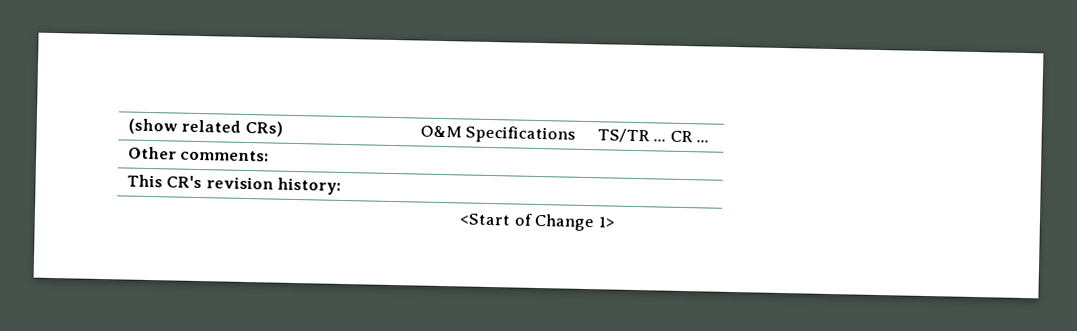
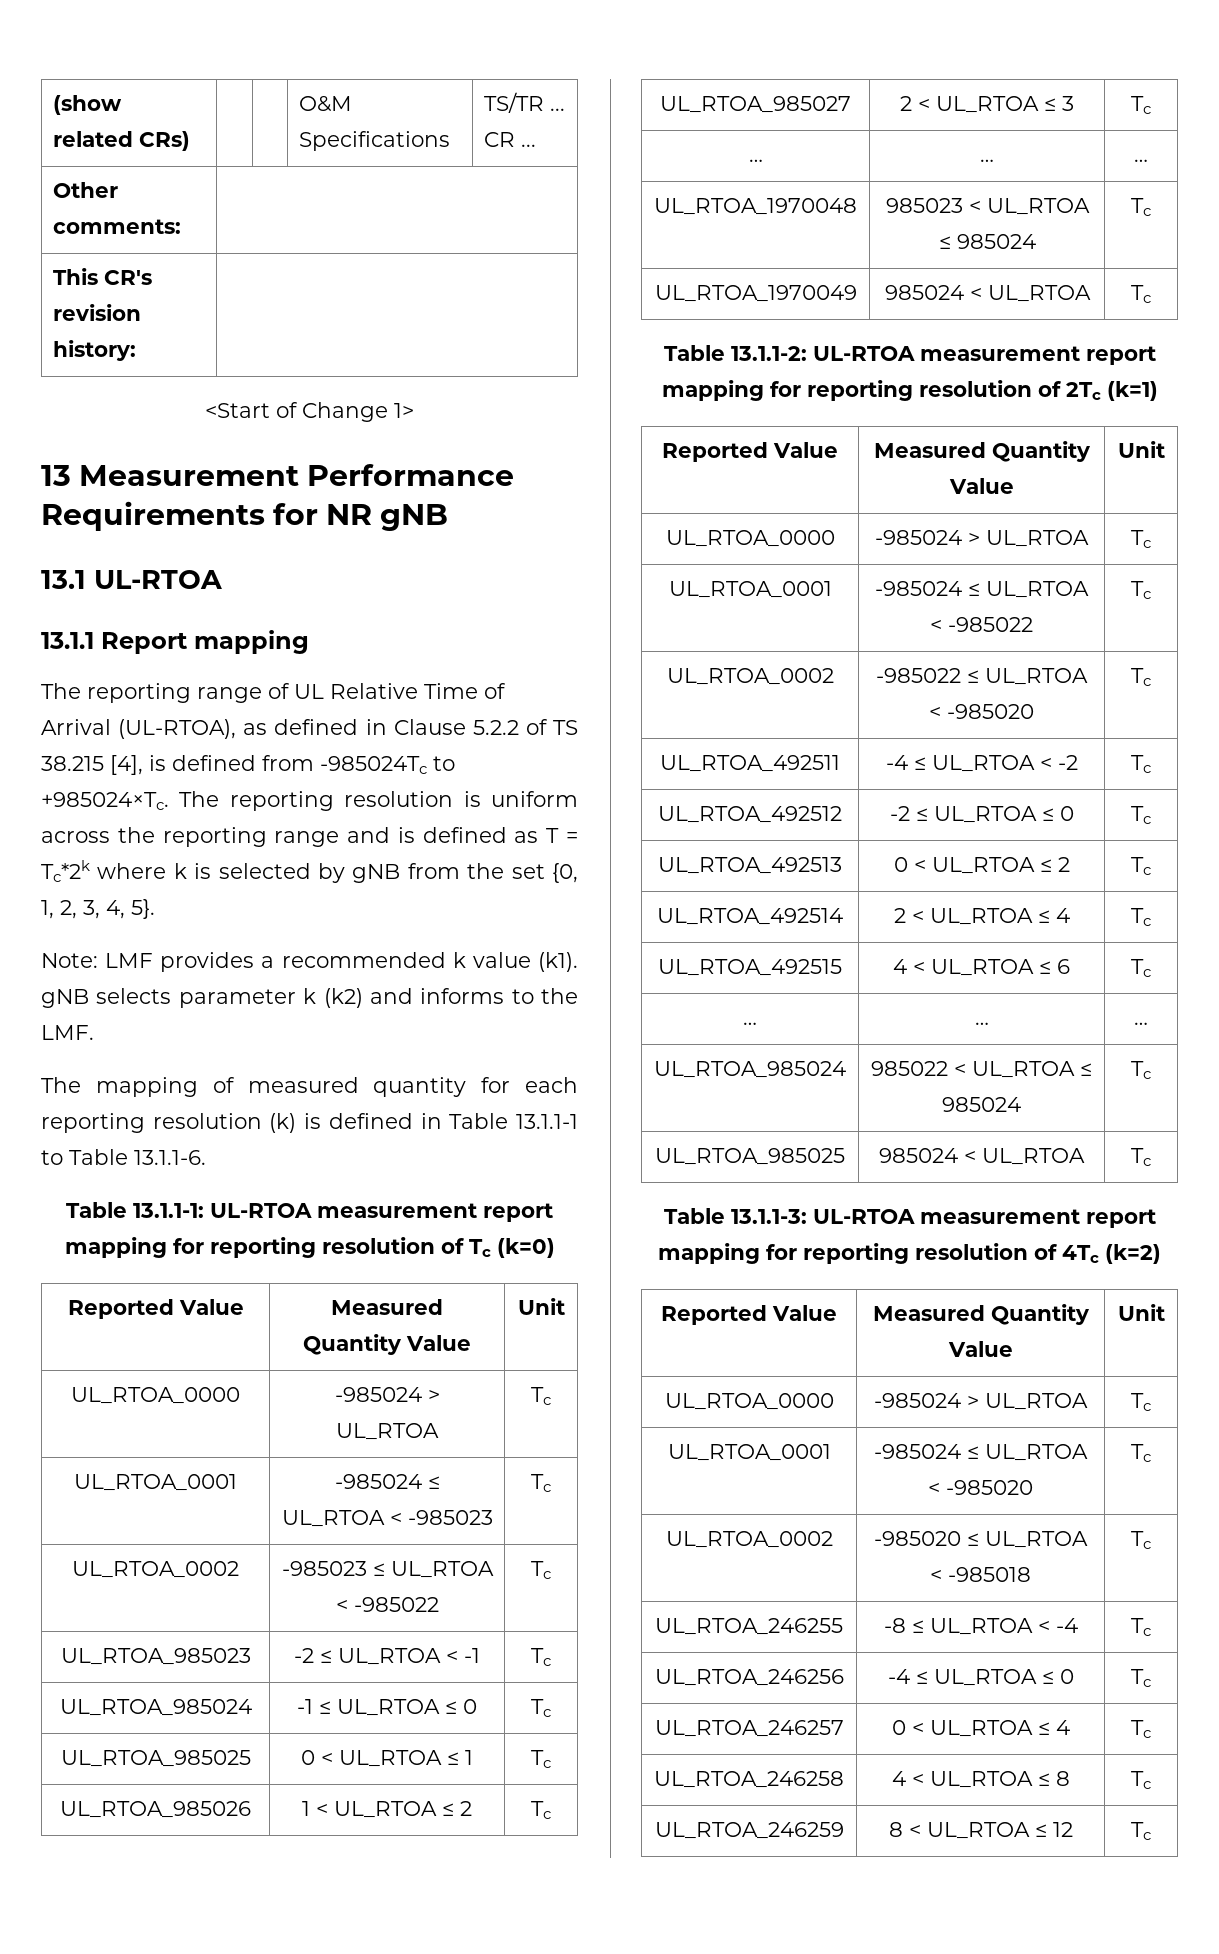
(615, 222) none -> [41,464,515,486] [41,501,449,531] [41,570,222,589] [41,630,309,654] [41,683,506,703] [41,719,578,739] [41,755,455,775] [41,791,578,811] [41,827,578,847] [41,860,578,883] [41,899,155,919] [41,952,578,972] [41,988,578,1008] [41,1025,94,1040] [41,1077,578,1097] [41,1113,578,1133] [41,1149,206,1165] [66,1202,553,1222] [64,1237,555,1258] [67,1299,244,1319] [331,1299,443,1315] [303,1334,471,1355] [517,1298,565,1315] [71,1387,240,1404] [334,1387,440,1402] [336,1423,439,1440] [531,1387,551,1405] [74,1474,237,1491] [334,1474,440,1489] [281,1510,493,1527] [531,1474,551,1492] [72,1561,239,1578] [281,1561,494,1578] [335,1597,439,1612] [531,1561,551,1579] [60,1648,251,1665] [294,1648,480,1665] [531,1648,551,1666] [59,1699,252,1716] [297,1699,477,1716] [531,1699,551,1717] [60,1750,251,1767] [301,1750,473,1767] [531,1750,551,1768] [60,1801,251,1818] [302,1801,472,1818] [531,1801,551,1819] [660,96,851,113] [900,96,1074,113] [1131,96,1151,114] [748,159,763,162] [980,159,994,162] [1134,159,1148,162] [654,198,857,215] [885,198,1090,215] [938,234,1036,249] [1131,198,1151,216] [654,285,857,302] [884,285,1091,302] [1131,285,1151,303] [663,345,1156,365] [661,380,1158,401] [662,442,838,462] [873,441,1091,462] [948,478,1014,494] [1117,441,1165,458] [665,530,835,547] [875,530,1089,547] [1131,530,1151,548] [668,581,832,598] [875,581,1089,598] [930,617,1033,632] [1131,581,1151,599] [666,668,834,685] [876,668,1088,685] [929,704,1034,719] [1131,668,1151,686] [660,755,840,772] [885,755,1078,772] [1131,755,1151,773] [658,806,842,823] [889,806,1074,823] [1131,806,1151,824] [658,857,842,874] [893,857,1070,874] [1131,857,1151,875] [657,908,843,925] [893,908,1070,925] [1131,908,1151,926] [658,959,842,976] [893,959,1070,976] [1131,959,1151,977] [743,1022,757,1025] [974,1022,989,1025] [1134,1022,1148,1025] [654,1061,846,1078] [871,1061,1092,1078] [942,1097,1021,1112] [1131,1061,1151,1079] [655,1148,845,1165] [879,1148,1085,1165] [1131,1148,1151,1166] [663,1208,1156,1228] [658,1243,1161,1264] [661,1305,837,1325] [872,1304,1090,1325] [947,1341,1013,1357] [1117,1304,1165,1321] [664,1393,834,1410] [874,1393,1088,1410] [1131,1393,1151,1411] [667,1444,831,1461] [874,1444,1088,1461] [928,1480,1033,1495] [1131,1444,1151,1462] [665,1531,833,1548] [874,1531,1088,1548] [930,1567,1031,1582] [1131,1531,1151,1549] [655,1618,843,1635] [883,1618,1078,1635] [1131,1618,1151,1636] [654,1669,844,1686] [887,1669,1074,1686] [1131,1669,1151,1687] [654,1720,844,1737] [891,1720,1070,1737] [1131,1720,1151,1738] [654,1771,844,1788] [891,1771,1070,1788] [1131,1771,1151,1789] [654,1822,844,1839] [888,1822,1073,1839] [1131,1822,1151,1840] // 13 Measurement Performance Requirements for NR gNB // 13.1 UL-RTOA // 13.1.1 Report mapping // The reporting range of UL Relative Time of Arrival (UL-RTOA), as defined in Clause 5.2.2 of TS 38.215 [4], is defined from -985024Tc to +985024×Tc. The reporting resolution is uniform across the reporting range and is defined as T = Tc*2k where k is selected by gNB from the set {0, 1, 2, 3, 4, 5}. // Note: LMF provides a recommended k value (k1). gNB selects parameter k (k2) and informs to the LMF. // The mapping of measured quantity for each reporting resolution (k) is defined in Table 13.1.1-1 to Table 13.1.1-6. // Table 13.1.1-1: UL-RTOA measurement report mapping for reporting resolution of Tc (k=0) // Reported Value | Measured Quantity Value | Unit // UL_RTOA_0000 | -985024 > UL_RTOA | Tc // UL_RTOA_0001 | -985024 ≤ UL_RTOA < -985023 | Tc // UL_RTOA_0002 | -985023 ≤ UL_RTOA < -985022 | Tc // UL_RTOA_985023 | -2 ≤ UL_RTOA < -1 | Tc // UL_RTOA_985024 | -1 ≤ UL_RTOA ≤ 0 | Tc // UL_RTOA_985025 | 0 < UL_RTOA ≤ 1 | Tc // UL_RTOA_985026 | 1 < UL_RTOA ≤ 2 | Tc // UL_RTOA_985027 | 2 < UL_RTOA ≤ 3 | Tc // … | … | … // UL_RTOA_1970048 | 985023 < UL_RTOA ≤ 985024 | Tc // UL_RTOA_1970049 | 985024 < UL_RTOA | Tc // Table 13.1.1-2: UL-RTOA measurement report mapping for reporting resolution of 2Tc (k=1) // Reported Value | Measured Quantity Value | Unit // UL_RTOA_0000 | -985024 > UL_RTOA | Tc // UL_RTOA_0001 | -985024 ≤ UL_RTOA < -985022 | Tc // UL_RTOA_0002 | -985022 ≤ UL_RTOA < -985020 | Tc // UL_RTOA_492511 | -4 ≤ UL_RTOA < -2 | Tc // UL_RTOA_492512 | -2 ≤ UL_RTOA ≤ 0 | Tc // UL_RTOA_492513 | 0 < UL_RTOA ≤ 2 | Tc // UL_RTOA_492514 | 2 < UL_RTOA ≤ 4 | Tc // UL_RTOA_492515 | 4 < UL_RTOA ≤ 6 | Tc // … | … | … // UL_RTOA_985024 | 985022 < UL_RTOA ≤ 985024 | Tc // UL_RTOA_985025 | 985024 < UL_RTOA | Tc // Table 13.1.1-3: UL-RTOA measurement report mapping for reporting resolution of 4Tc (k=2) // Reported Value | Measured Quantity Value | Unit // UL_RTOA_0000 | -985024 > UL_RTOA | Tc // UL_RTOA_0001 | -985024 ≤ UL_RTOA < -985020 | Tc // UL_RTOA_0002 | -985020 ≤ UL_RTOA < -985018 | Tc // UL_RTOA_246255 | -8 ≤ UL_RTOA < -4 | Tc // UL_RTOA_246256 | -4 ≤ UL_RTOA ≤ 0 | Tc // UL_RTOA_246257 | 0 < UL_RTOA ≤ 4 | Tc // UL_RTOA_246258 | 4 < UL_RTOA ≤ 8 | Tc // UL_RTOA_246259 | 8 < UL_RTOA ≤ 12 | Tc

